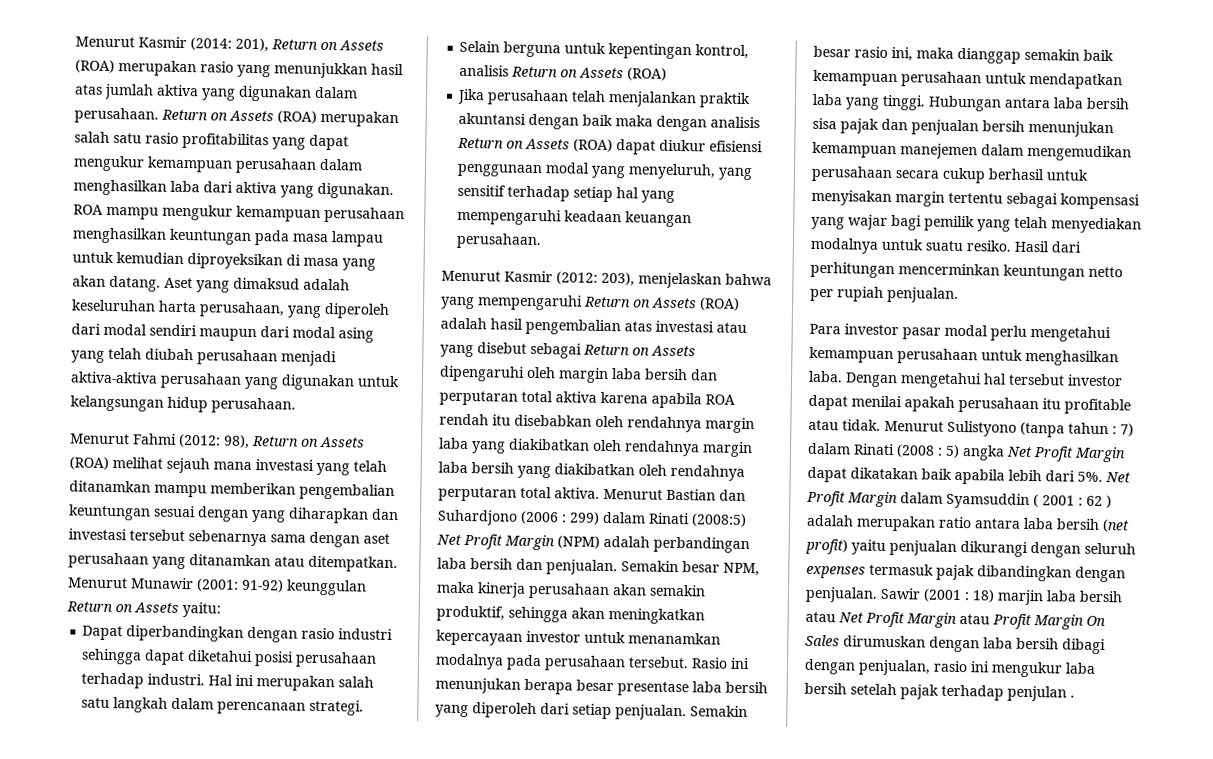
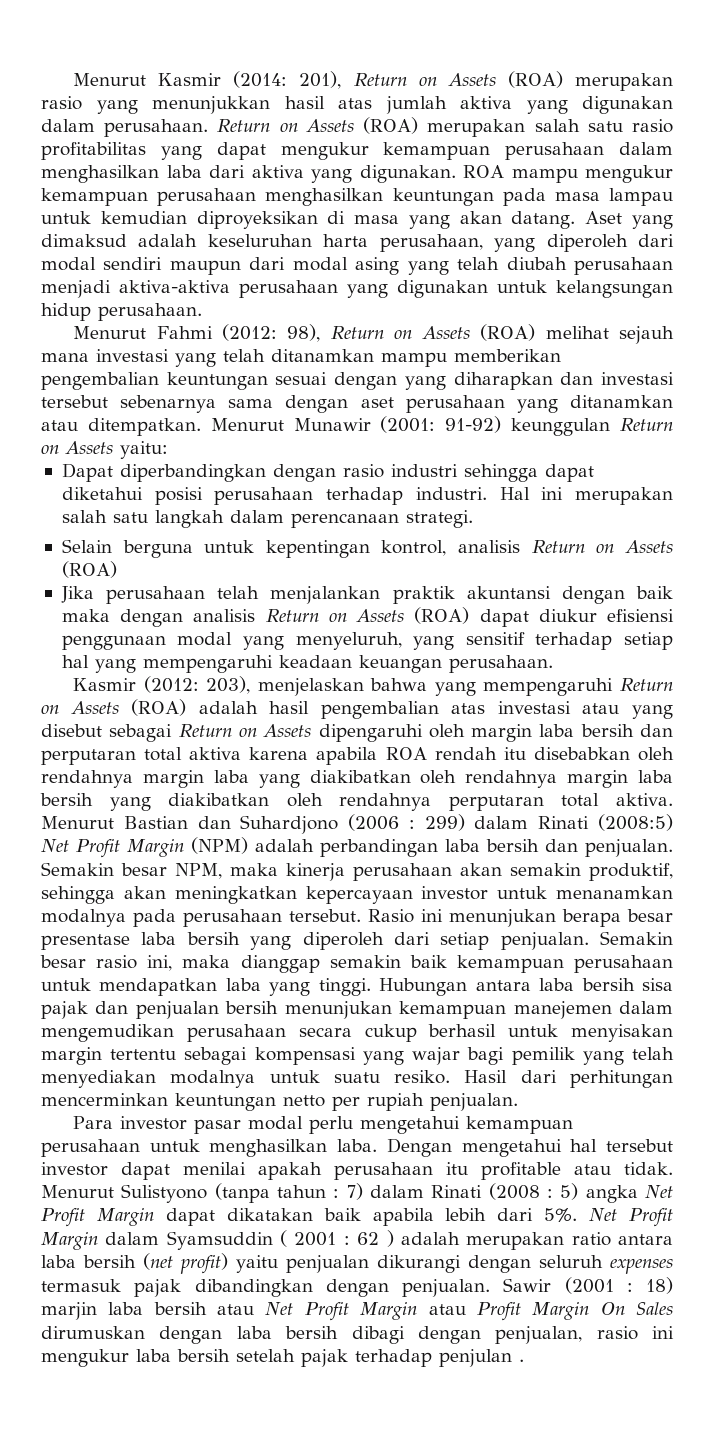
[441,270,501,282] Menurut -> (553, 664) none

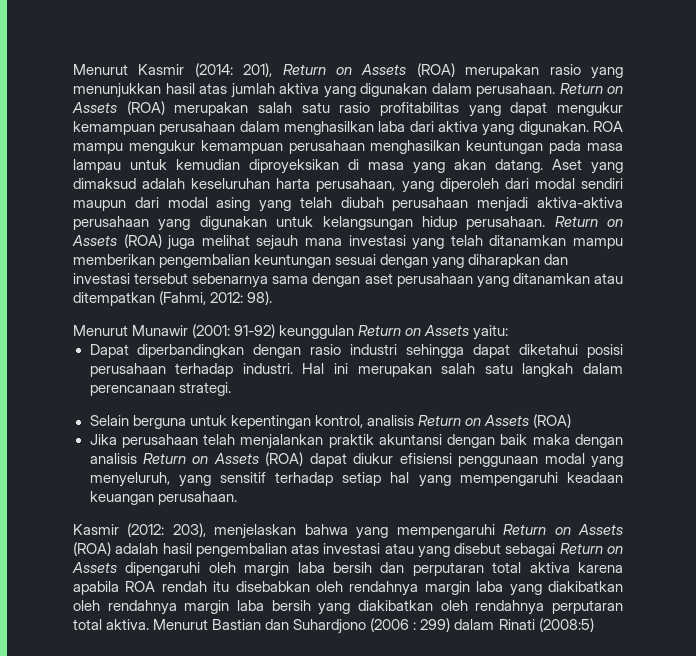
[73,324,536,342] // Menurut Fahmi (2012: 98), Return on Assets (ROA) -> [554,216,623,227] [72,234,196,250] Return on Assets (ROA) juga
[87,418,201,436] ditempatkan. -> [73,291,273,306] ditempatkan (Fahmi, 2012: 98). //
[41,837,673,858] [41,862,673,881] [41,886,673,904] [41,909,673,927] [41,931,673,950] [40,955,673,973] [41,978,674,996] [41,1001,673,1019] [41,1024,673,1042] [41,1047,674,1065] [41,1070,673,1088] [41,1093,518,1111] [73,1116,574,1134] [41,1138,673,1157] [41,1162,673,1180] [41,1183,673,1203] [41,1208,673,1227] [41,1230,674,1250] [41,1253,673,1274] [41,1277,673,1297] [41,1302,673,1321] [41,1326,674,1344] [41,1349,524,1367] Net Profit Margin (NPM) adalah perbandingan laba bersih dan penjualan. Semakin besar NPM, maka kinerja perusahaan akan semakin produktif, sehingga akan meningkatkan kepercayaan investor untuk menanamkan modalnya pada perusahaan tersebut. Rasio ini menunjukan berapa besar presentase laba bersih yang diperoleh dari setiap penjualan. Semakin besar rasio ini, maka dianggap semakin baik kemampuan perusahaan untuk mendapatkan laba yang tinggi. Hubungan antara laba bersih sisa pajak dan penjualan bersih menunjukan kemampuan manejemen dalam mengemudikan perusahaan secara cukup berhasil untuk menyisakan margin tertentu sebagai kompensasi yang wajar bagi pemilik yang telah menyediakan modalnya untuk suatu resiko. Hasil dari perhitungan mencerminkan keuntungan netto per rupiah penjualan. // Para investor pasar modal perlu mengetahui kemampuan perusahaan untuk menghasilkan laba. Dengan mengetahui hal tersebut investor dapat menilai apakah perusahaan itu profitable atau tidak. Menurut Sulistyono (tanpa tahun : 7) dalam Rinati (2008 : 5) angka Net Profit Margin dapat dikatakan baik apabila lebih dari 5%. Net Profit Margin dalam Syamsuddin ( 2001 : 62 ) adalah merupakan ratio antara laba bersih (net profit) yaitu penjualan dikurangi dengan seluruh expenses termasuk pajak dibandingkan dengan penjualan. Sawir (2001 : 18) marjin laba bersih atau Net Profit Margin atau Profit Margin On Sales dirumuskan dengan laba bersih dibagi dengan penjualan, rasio ini mengukur laba bersih setelah pajak terhadap penjulan . -> (594, 625) none

